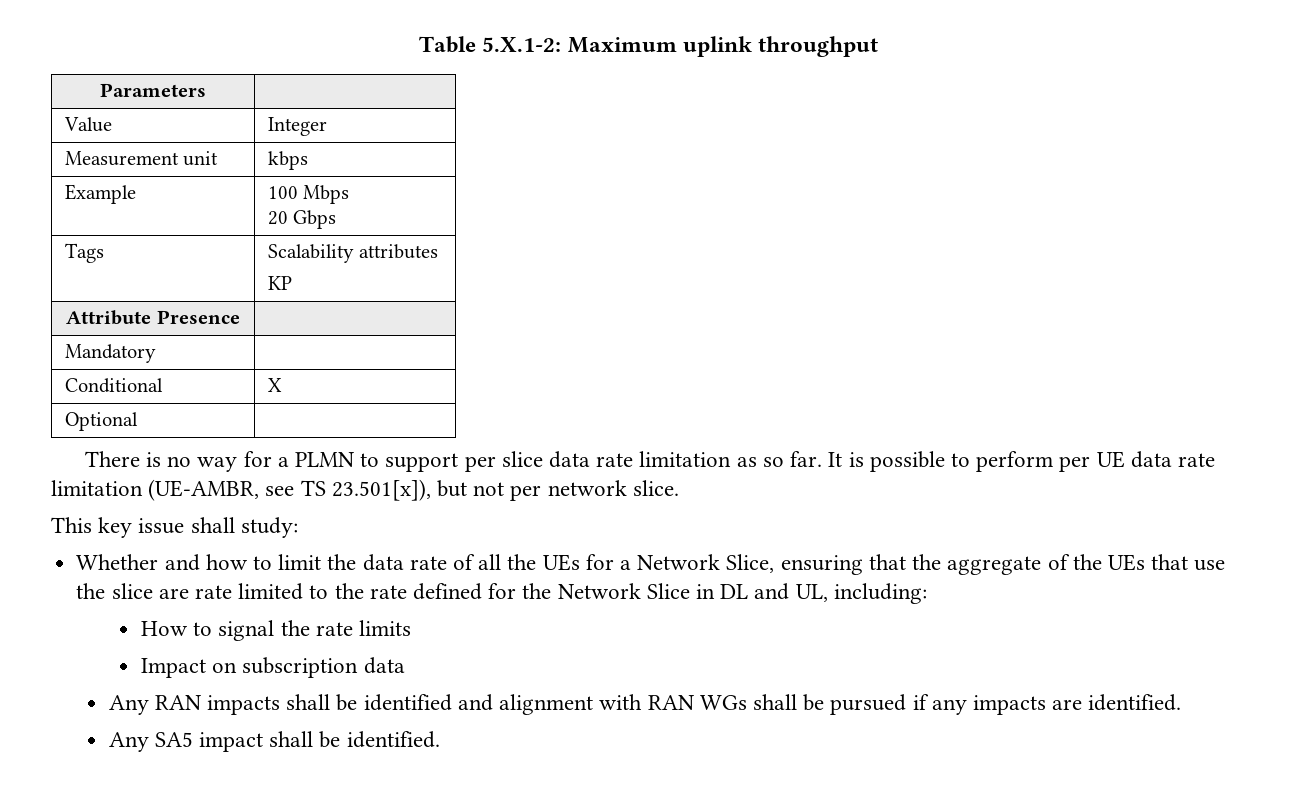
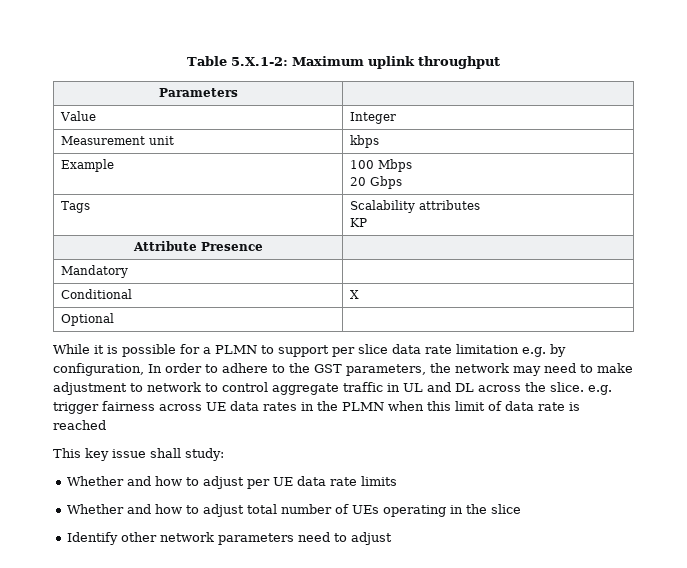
[84,451,238,472] There is no way -> [53,344,176,357] While it is possible
[736,451,1215,472] [51,479,679,501] as so far. It is possible to perform per UE data rate limitation (UE-AMBR, see TS 23.501[x]), but not per network slice. -> [522,344,566,357] [53,363,633,376] [53,382,612,395] [53,401,580,414] [53,420,106,430] e.g. by configuration, In order to adhere to the GST parameters, the network may need to make adjustment to network to control aggregate traffic in UL and DL across the slice. e.g. trigger fairness across UE data rates in the PLMN when this limit of data rate is reached
[278,554,1226,575] [76,583,927,604] [141,620,412,641] [141,657,405,678] [108,694,1182,715] [108,731,440,752] limit the data rate of all the UEs for a Network Slice, ensuring that the aggregate of the UEs that use the slice are rate limited to the rate defined for the Network Slice in DL and UL, including: // How to signal the rate limits // Impact on subscription data // Any RAN impacts shall be identified and alignment with RAN WGs shall be pursued if any impacts are identified. // Any SA5 impact shall be identified. -> [203,476,398,489] [67,504,522,517] [67,532,393,545] adjust per UE data rate limits // Whether and how to adjust total number of UEs operating in the slice // Identify other network parameters need to adjust

